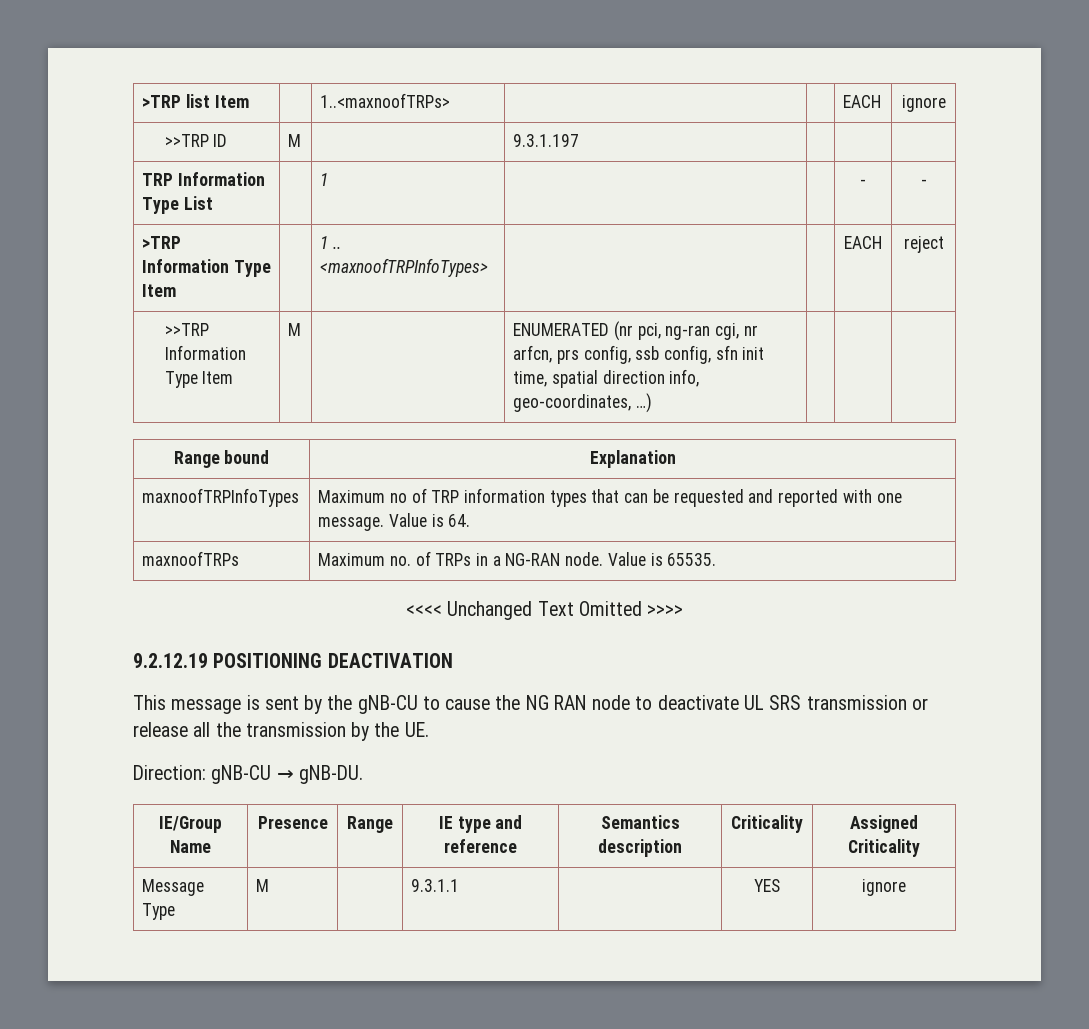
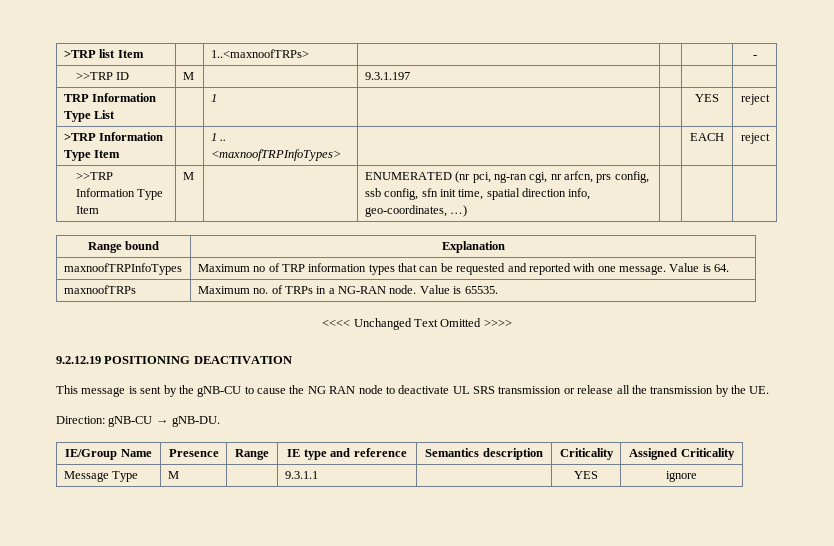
[843,95,882,108] [901,95,946,112] EACH | ignore -> [752,55,757,58] | -
[860,179,866,186] [920,179,927,186] - | - -> [695,94,719,102] [740,94,770,105] YES | reject

